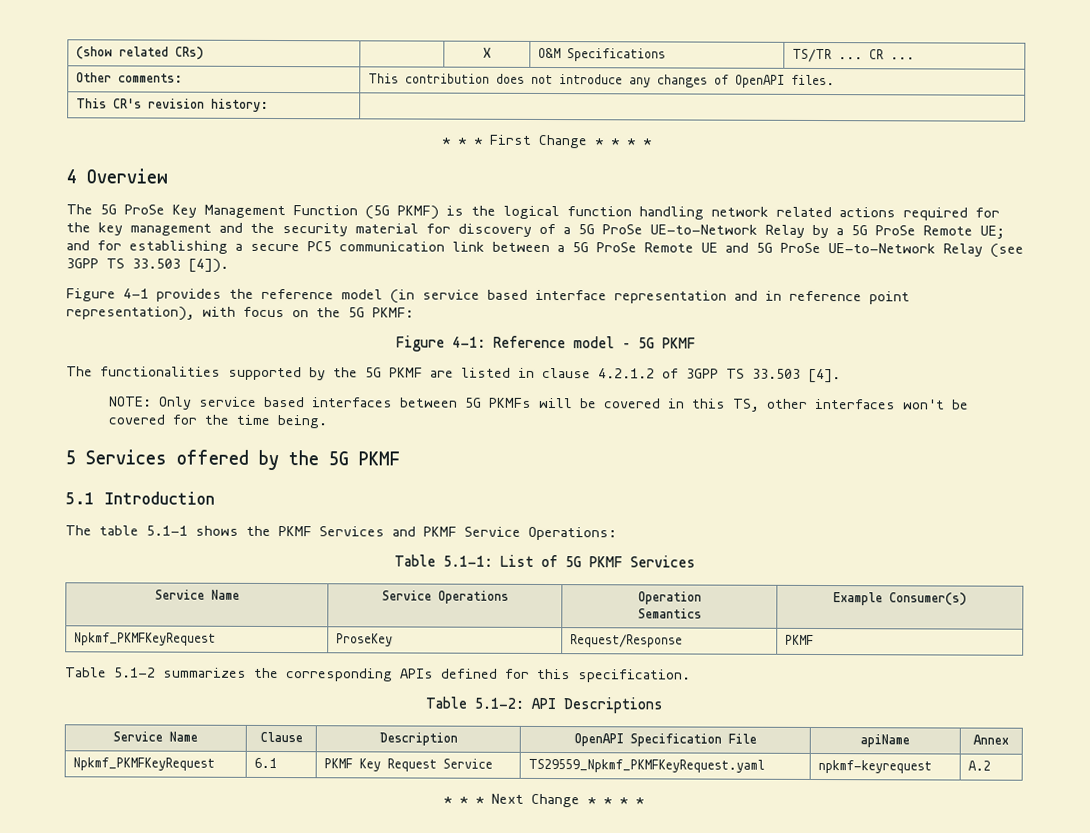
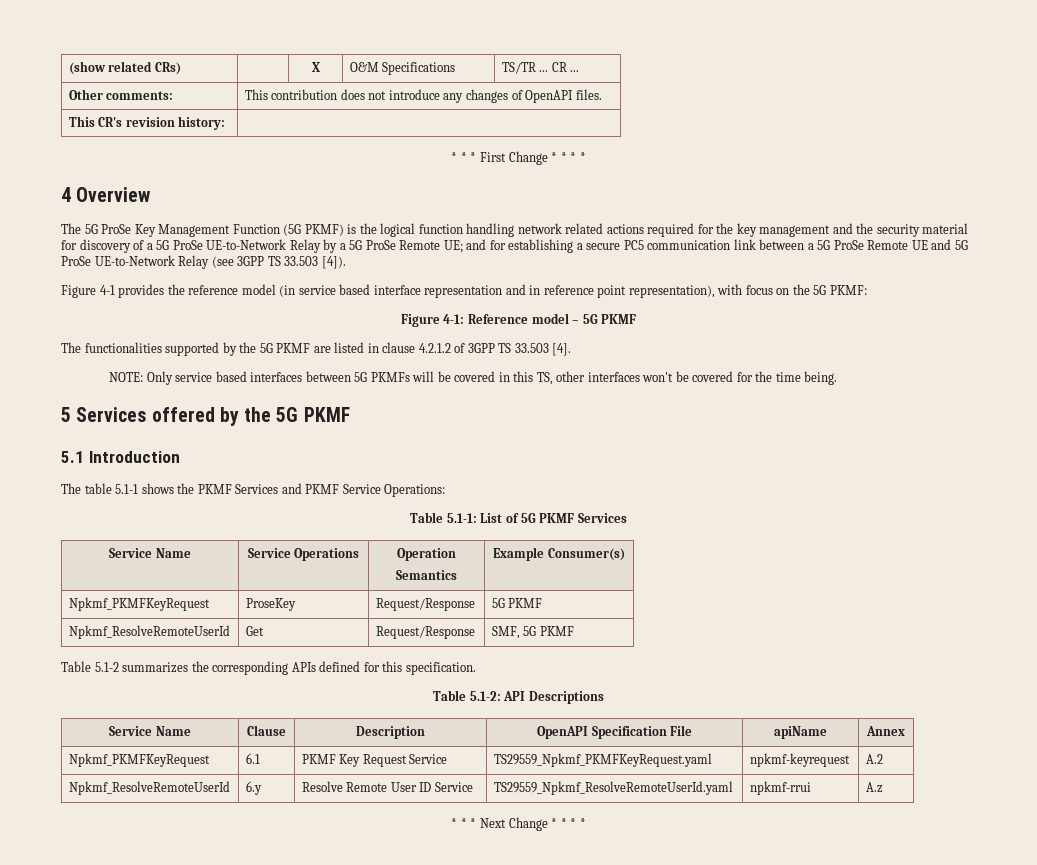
(683, 641) none -> [491,598,543,608] [68,625,230,639] [245,626,264,636] [375,626,475,639] [491,626,537,639] 5G PKMF // Npkmf_ResolveRemoteUserId | Get | Request/Response | SMF, 5G
(991, 765) none -> [68,781,230,795] [245,781,262,795] [301,781,473,792] [493,781,733,795] [749,781,811,795] [865,782,883,793] // Npkmf_ResolveRemoteUserId | 6.y | Resolve Remote User ID Service | TS29559_Npkmf_ResolveRemoteUserId.yaml | npkmf-rrui | A.z

